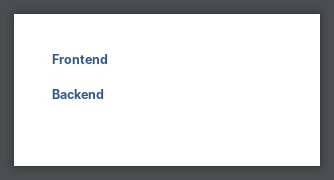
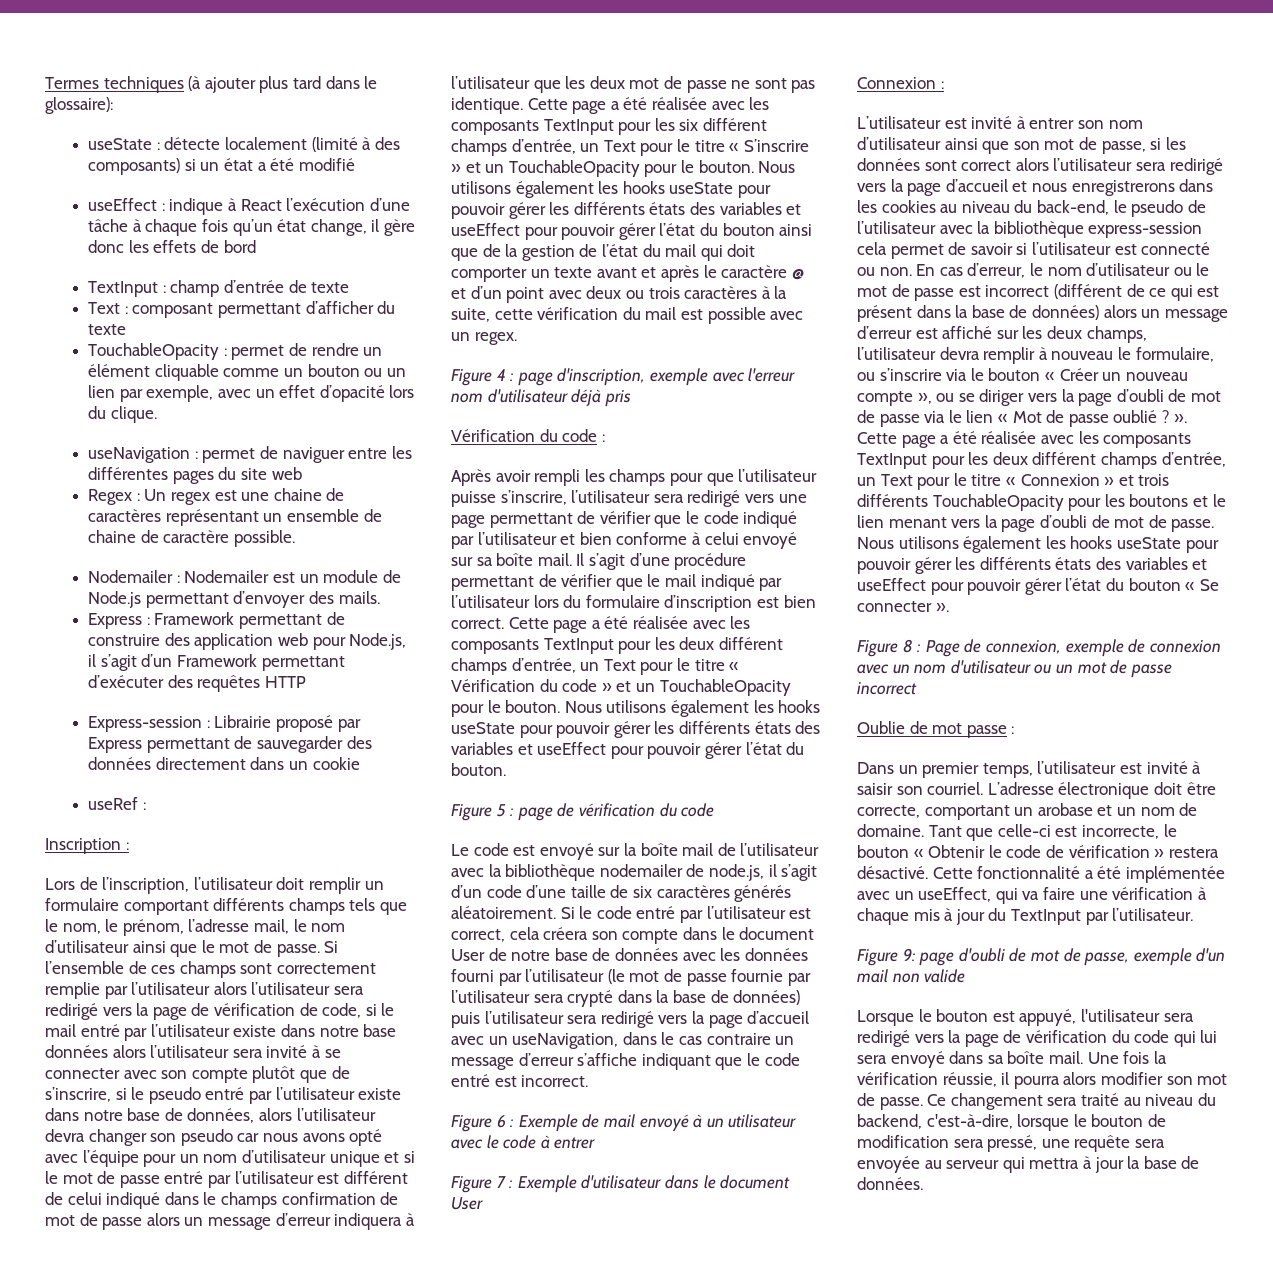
[52,54,108,64] [52,89,104,99] Frontend // Backend -> [45,76,378,93] [45,97,113,114] [88,137,400,152] [88,158,355,175] [88,198,410,215] [88,219,415,236] [88,240,256,253] [88,280,350,297] [88,301,396,318] [88,324,127,335] [88,343,383,360] [88,364,406,381] [88,385,415,402] [88,406,157,423] [88,446,412,463] [88,467,302,484] [88,488,345,505] [88,509,382,526] [88,530,296,547] [88,570,401,583] [88,591,380,608] [88,612,345,629] [88,633,407,650] [88,654,345,671] [88,675,307,692] [88,715,361,732] [88,736,372,753] [88,757,360,770] [88,797,146,810] [45,838,129,854] [45,877,384,894] [45,898,407,915] [45,919,346,936] [45,940,339,957] [45,961,376,978] [45,982,364,999] [45,1003,395,1020] [45,1024,397,1041] [45,1045,341,1058] [45,1066,350,1083] [45,1087,402,1104] [45,1108,376,1123] [45,1129,383,1146] [45,1150,415,1167] [45,1171,408,1188] [45,1192,399,1209] [45,1213,415,1230] [451,76,816,93] [451,97,770,114] [451,118,767,135] [451,139,809,156] [451,160,796,177] [451,181,771,198] [451,202,802,219] [451,223,813,240] [451,244,756,261] [451,265,804,282] [451,286,788,303] [451,307,804,324] [451,332,517,345] [451,368,796,386] [451,389,631,407] [451,429,605,442] [451,469,818,486] [451,490,807,507] [451,511,798,528] [451,532,798,549] [451,553,747,570] [451,574,783,591] [451,595,816,612] [451,616,751,633] [451,637,783,654] [451,658,740,675] [451,679,791,696] [451,700,821,717] [451,721,821,738] [451,742,805,759] [451,763,506,776] [451,803,715,821] [451,843,820,860] [451,864,818,881] [451,885,792,902] [451,906,812,923] [451,927,815,944] [451,948,808,961] [451,969,811,986] [451,990,801,1007] [451,1011,810,1028] [451,1032,795,1049] [451,1053,800,1070] [451,1074,589,1087] [451,1114,797,1132] [451,1135,596,1149] [451,1175,791,1193] [451,1197,483,1210] [857,77,944,89] [857,116,1143,129] [857,137,1186,154] [857,158,1223,175] [857,179,1214,196] [857,200,1206,217] [857,221,1203,238] [857,242,1211,259] [857,263,1210,278] [857,284,1220,301] [857,305,1228,322] [857,326,1147,343] [857,347,1214,364] [857,368,1188,381] [857,389,1221,406] [857,410,1188,427] [857,431,1192,448] [857,452,1226,469] [857,473,1170,490] [857,494,1226,511] [857,515,1215,532] [857,536,1219,553] [857,557,1208,574] [857,578,1219,595] [857,601,949,612] [857,639,1221,657] [857,660,1172,678] [857,682,917,695] [857,721,1015,738] [857,761,1202,778] [857,782,1216,799] [857,803,1198,820] [857,824,1177,841] [857,845,1219,858] [857,866,1225,883] [857,887,1207,904] [857,908,1194,925] [857,948,1226,966] [857,969,966,983] [857,1009,1194,1026] [857,1030,1218,1047] [857,1051,1167,1068] [857,1072,1228,1089] [857,1093,1216,1110] [857,1114,1166,1131] [857,1135,1165,1152] [857,1156,1200,1173] [857,1177,923,1190] Termes techniques (à ajouter plus tard dans le glossaire): // useState : détecte localement (limité à des composants) si un état a été modifié // useEffect : indique à React l’exécution d’une tâche à chaque fois qu’un état change, il gère donc les effets de bord // TextInput : champ d’entrée de texte // Text : composant permettant d’afficher du texte // TouchableOpacity : permet de rendre un élément cliquable comme un bouton ou un lien par exemple, avec un effet d’opacité lors du clique. // useNavigation : permet de naviguer entre les différentes pages du site web // Regex : Un regex est une chaine de caractères représentant un ensemble de chaine de caractère possible. // Nodemailer : Nodemailer est un module de Node.js permettant d’envoyer des mails. // Express : Framework permettant de construire des application web pour Node.js, il s’agit d’un Framework permettant d’exécuter des requêtes HTTP // Express-session : Librairie proposé par Express permettant de sauvegarder des données directement dans un cookie // useRef : // Inscription : // Lors de l’inscription, l’utilisateur doit remplir un formulaire comportant différents champs tels que le nom, le prénom, l’adresse mail, le nom d’utilisateur ainsi que le mot de passe. Si l’ensemble de ces champs sont correctement remplie par l’utilisateur alors l’utilisateur sera redirigé vers la page de vérification de code, si le mail entré par l’utilisateur existe dans notre base données alors l’utilisateur sera invité à se connecter avec son compte plutôt que de s’inscrire, si le pseudo entré par l’utilisateur existe dans notre base de données, alors l’utilisateur devra changer son pseudo car nous avons opté avec l’équipe pour un nom d’utilisateur unique et si le mot de passe entré par l’utilisateur est différent de celui indiqué dans le champs confirmation de mot de passe alors un message d’erreur indiquera à l’utilisateur que les deux mot de passe ne sont pas identique. Cette page a été réalisée avec les composants TextInput pour les six différent champs d’entrée, un Text pour le titre « S’inscrire » et un TouchableOpacity pour le bouton. Nous utilisons également les hooks useState pour pouvoir gérer les différents états des variables et useEffect pour pouvoir gérer l’état du bouton ainsi que de la gestion de l’état du mail qui doit comporter un texte avant et après le caractère @ et d’un point avec deux ou trois caractères à la suite, cette vérification du mail est possible avec un regex. // Figure 4 : page d'inscription, exemple avec l'erreur nom d'utilisateur déjà pris // Vérification du code : // Après avoir rempli les champs pour que l’utilisateur puisse s’inscrire, l’utilisateur sera redirigé vers une page permettant de vérifier que le code indiqué par l’utilisateur et bien conforme à celui envoyé sur sa boîte mail. Il s’agit d’une procédure permettant de vérifier que le mail indiqué par l’utilisateur lors du formulaire d’inscription est bien correct. Cette page a été réalisée avec les composants TextInput pour les deux différent champs d’entrée, un Text pour le titre « Vérification du code » et un TouchableOpacity pour le bouton. Nous utilisons également les hooks useState pour pouvoir gérer les différents états des variables et useEffect pour pouvoir gérer l’état du bouton. // Figure 5 : page de vérification du code // Le code est envoyé sur la boîte mail de l’utilisateur avec la bibliothèque nodemailer de node.js, il s’agit d’un code d’une taille de six caractères générés aléatoirement. Si le code entré par l’utilisateur est correct, cela créera son compte dans le document User de notre base de données avec les données fourni par l’utilisateur (le mot de passe fournie par l’utilisateur sera crypté dans la base de données) puis l’utilisateur sera redirigé vers la page d’accueil avec un useNavigation, dans le cas contraire un message d’erreur s’affiche indiquant que le code entré est incorrect. // Figure 6 : Exemple de mail envoyé à un utilisateur avec le code à entrer // Figure 7 : Exemple d'utilisateur dans le document User // Connexion : // L’utilisateur est invité à entrer son nom d’utilisateur ainsi que son mot de passe, si les données sont correct alors l’utilisateur sera redirigé vers la page d’accueil et nous enregistrerons dans les cookies au niveau du back-end, le pseudo de l’utilisateur avec la bibliothèque express-session cela permet de savoir si l’utilisateur est connecté ou non. En cas d’erreur, le nom d’utilisateur ou le mot de passe est incorrect (différent de ce qui est présent dans la base de données) alors un message d’erreur est affiché sur les deux champs, l’utilisateur devra remplir à nouveau le formulaire, ou s’inscrire via le bouton « Créer un nouveau compte », ou se diriger vers la page d’oubli de mot de passe via le lien « Mot de passe oublié ? ». Cette page a été réalisée avec les composants TextInput pour les deux différent champs d’entrée, un Text pour le titre « Connexion » et trois différents TouchableOpacity pour les boutons et le lien menant vers la page d’oubli de mot de passe. Nous utilisons également les hooks useState pour pouvoir gérer les différents états des variables et useEffect pour pouvoir gérer l’état du bouton « Se connecter ». // Figure 8 : Page de connexion, exemple de connexion avec un nom d'utilisateur ou un mot de passe incorrect // Oublie de mot passe : // Dans un premier temps, l’utilisateur est invité à saisir son courriel. L’adresse électronique doit être correcte, comportant un arobase et un nom de domaine. Tant que celle-ci est incorrecte, le bouton « Obtenir le code de vérification » restera désactivé. Cette fonctionnalité a été implémentée avec un useEffect, qui va faire une vérification à chaque mis à jour du TextInput par l’utilisateur. // Figure 9: page d'oubli de mot de passe, exemple d'un mail non valide // Lorsque le bouton est appuyé, l'utilisateur sera redirigé vers la page de vérification du code qui lui sera envoyé dans sa boîte mail. Une fois la vérification réussie, il pourra alors modifier son mot de passe. Ce changement sera traité au niveau du backend, c'est-à-dire, lorsque le bouton de modification sera pressé, une requête sera envoyée au serveur qui mettra à jour la base de données.

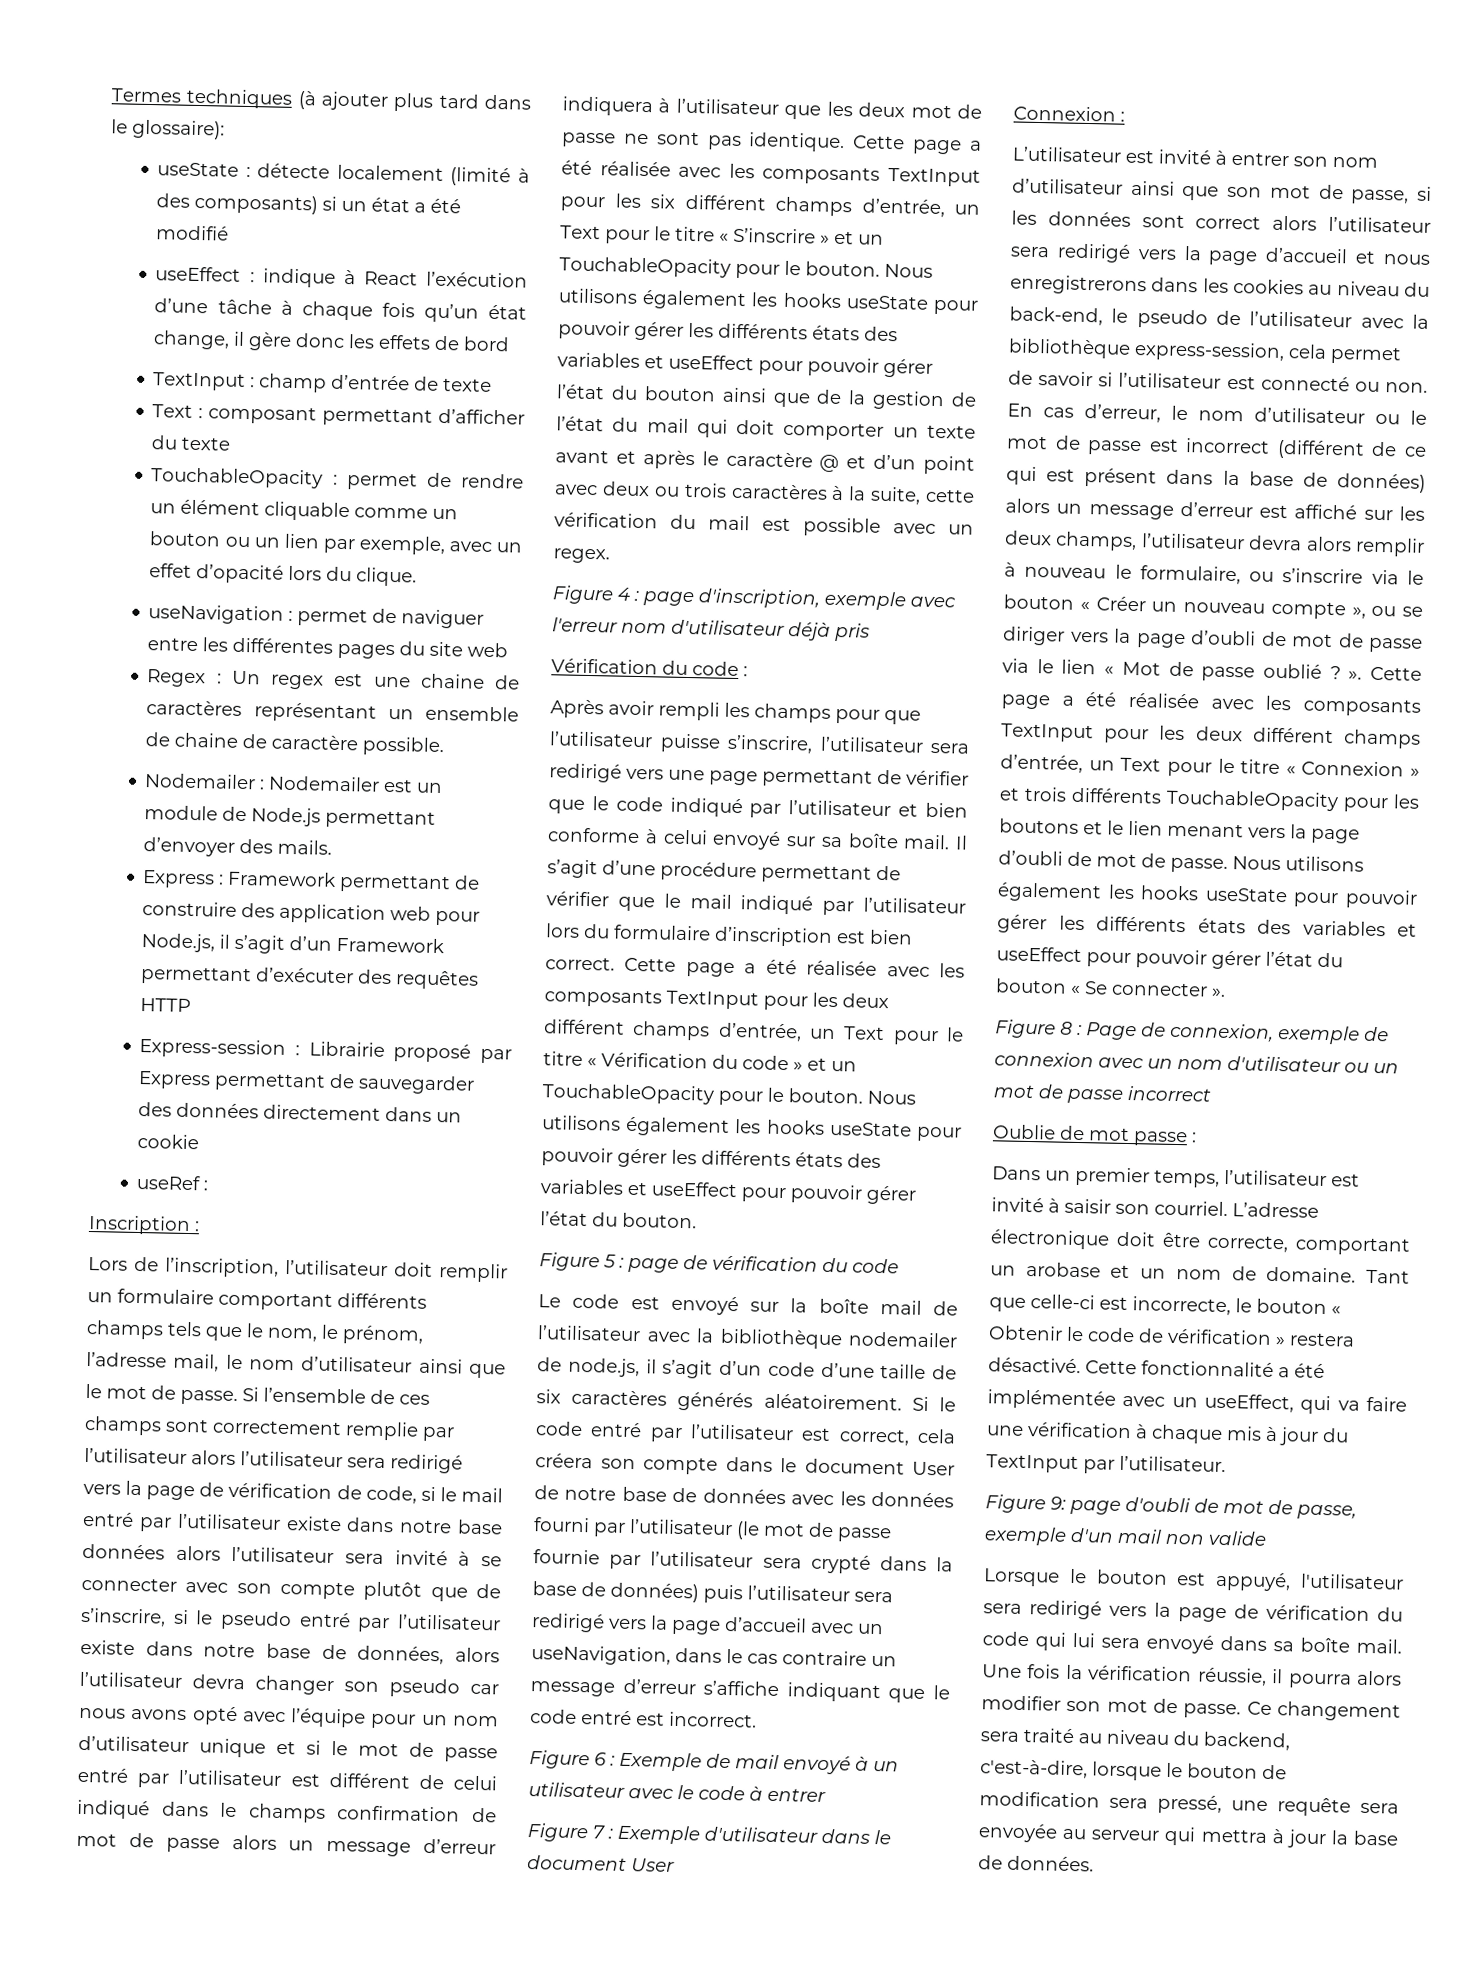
[1088,222,1203,238] express-session -> [1134,340,1285,363] express-session,
(980, 353) none -> [1305,536,1352,552] alors

